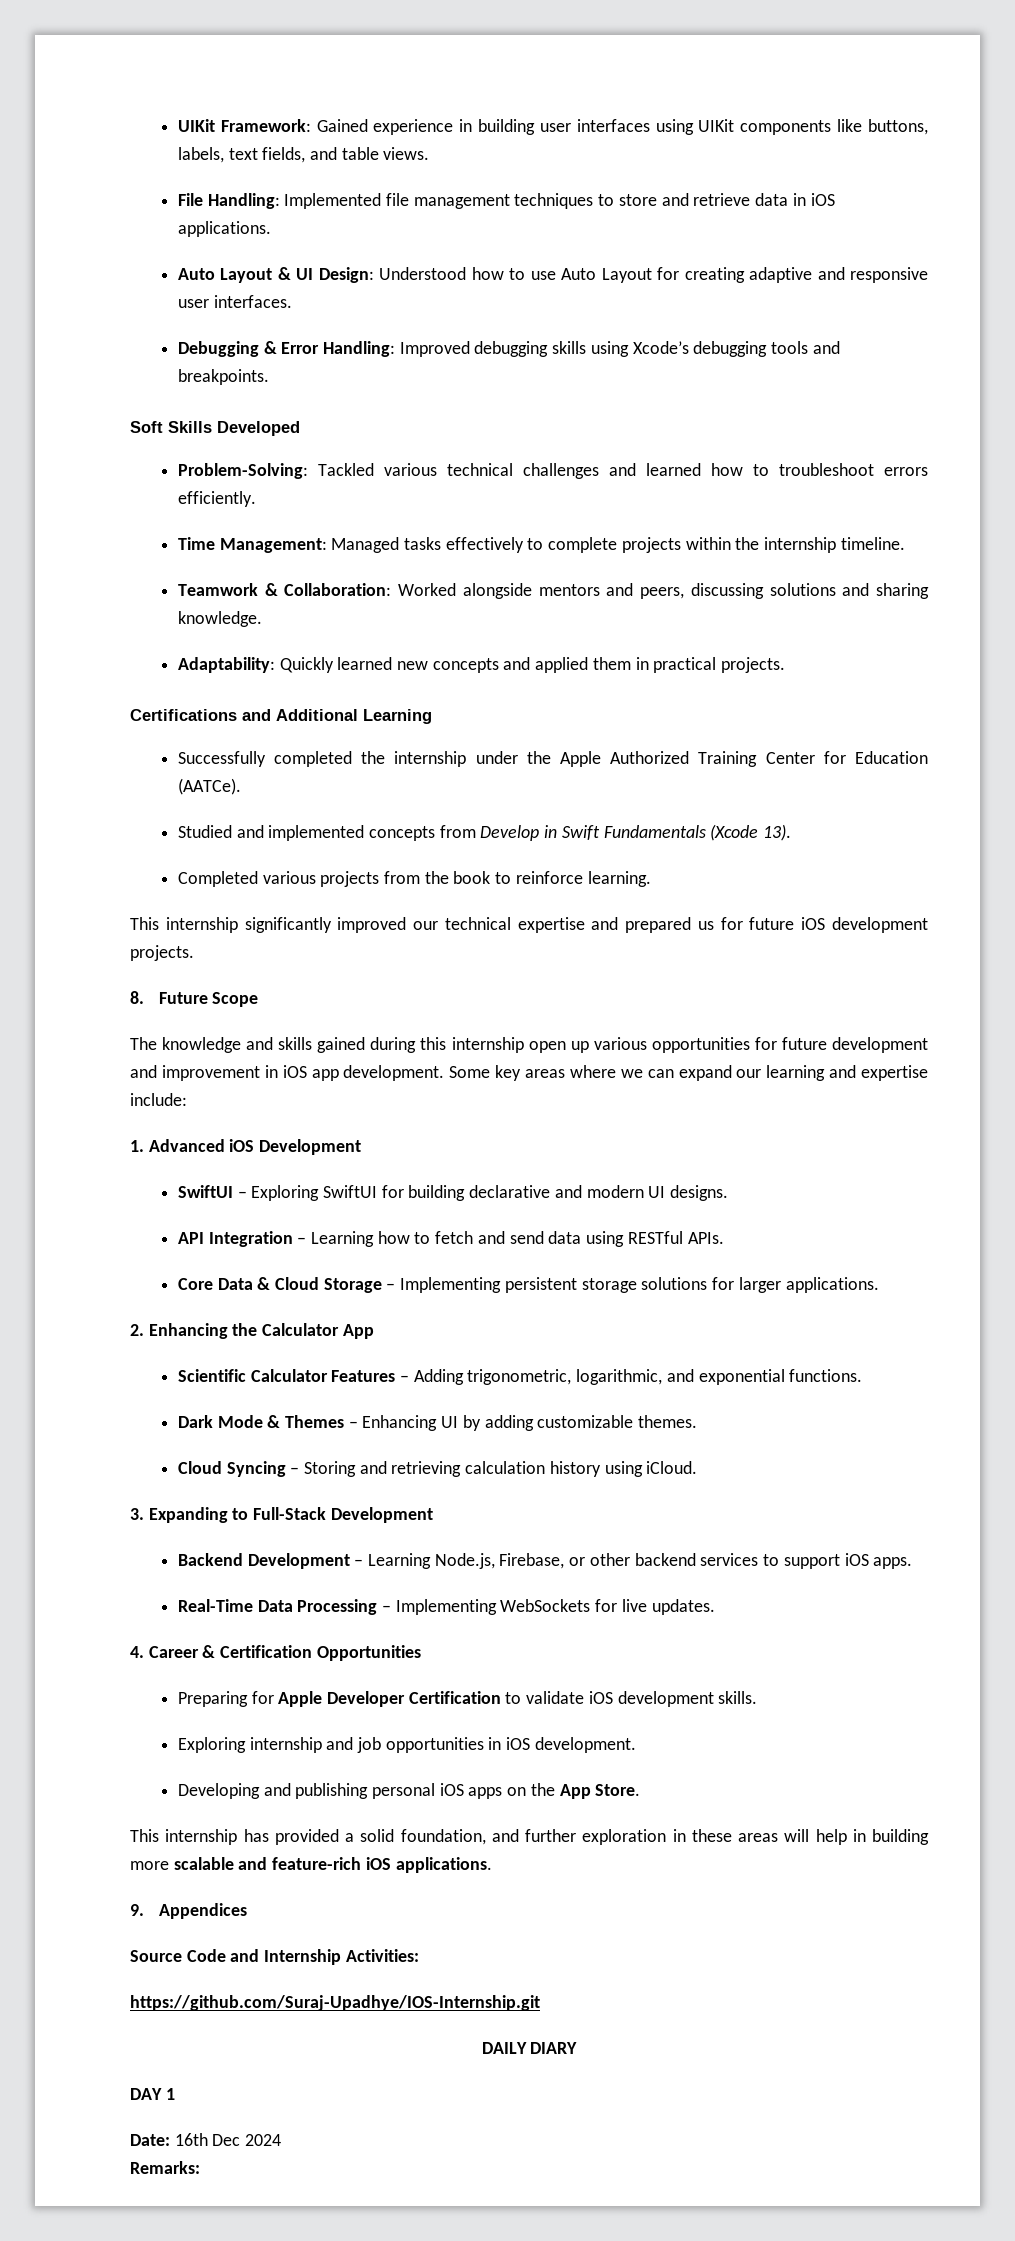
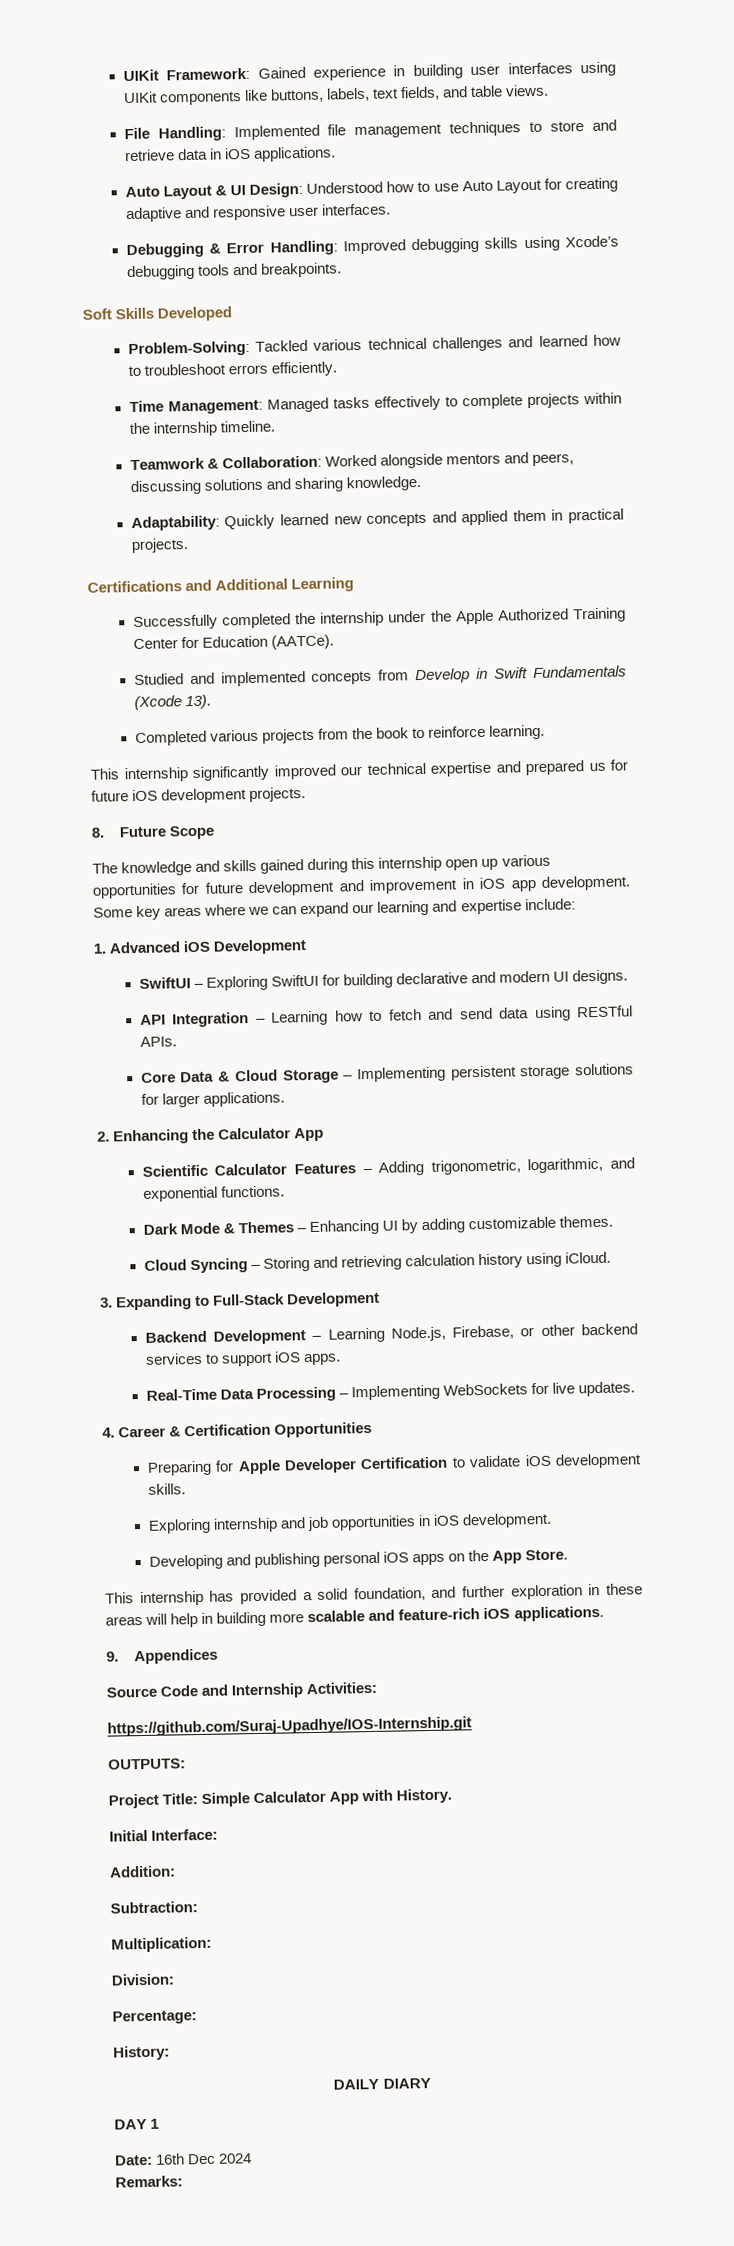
(540, 2003) none -> [108,1758,186,1770] [108,1788,453,1809] [109,1828,219,1842] [109,1865,176,1878] [110,1901,198,1914] [111,1936,212,1953] [111,1973,175,1986] [112,2010,197,2025] [113,2045,170,2061] // OUTPUTS: // Project Title: Simple Calculator App with History. // Initial Interface: // Addition: // Subtraction: // Multiplication: // Division: // Percentage: // History:

